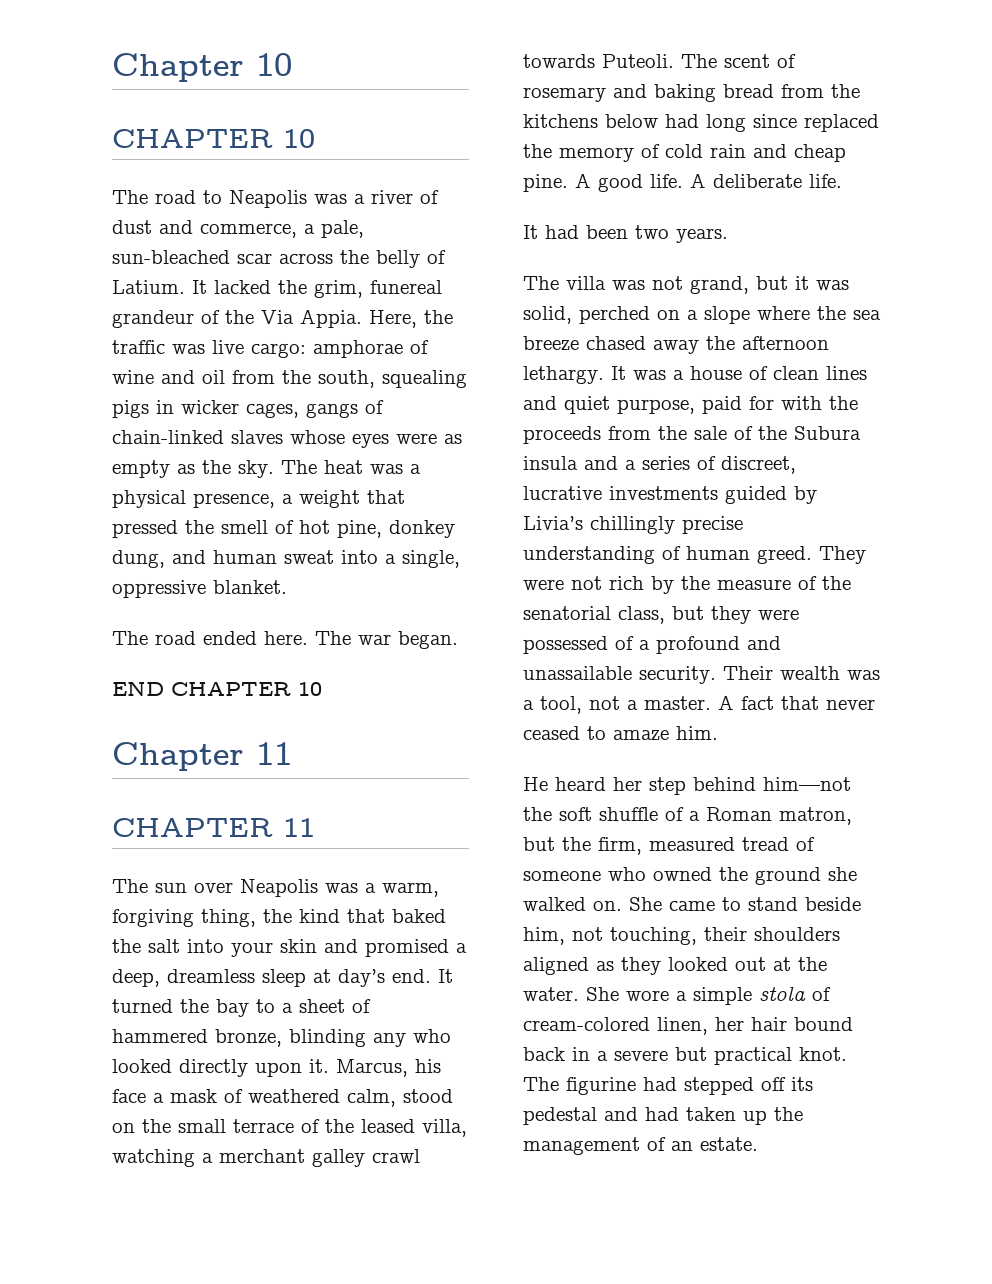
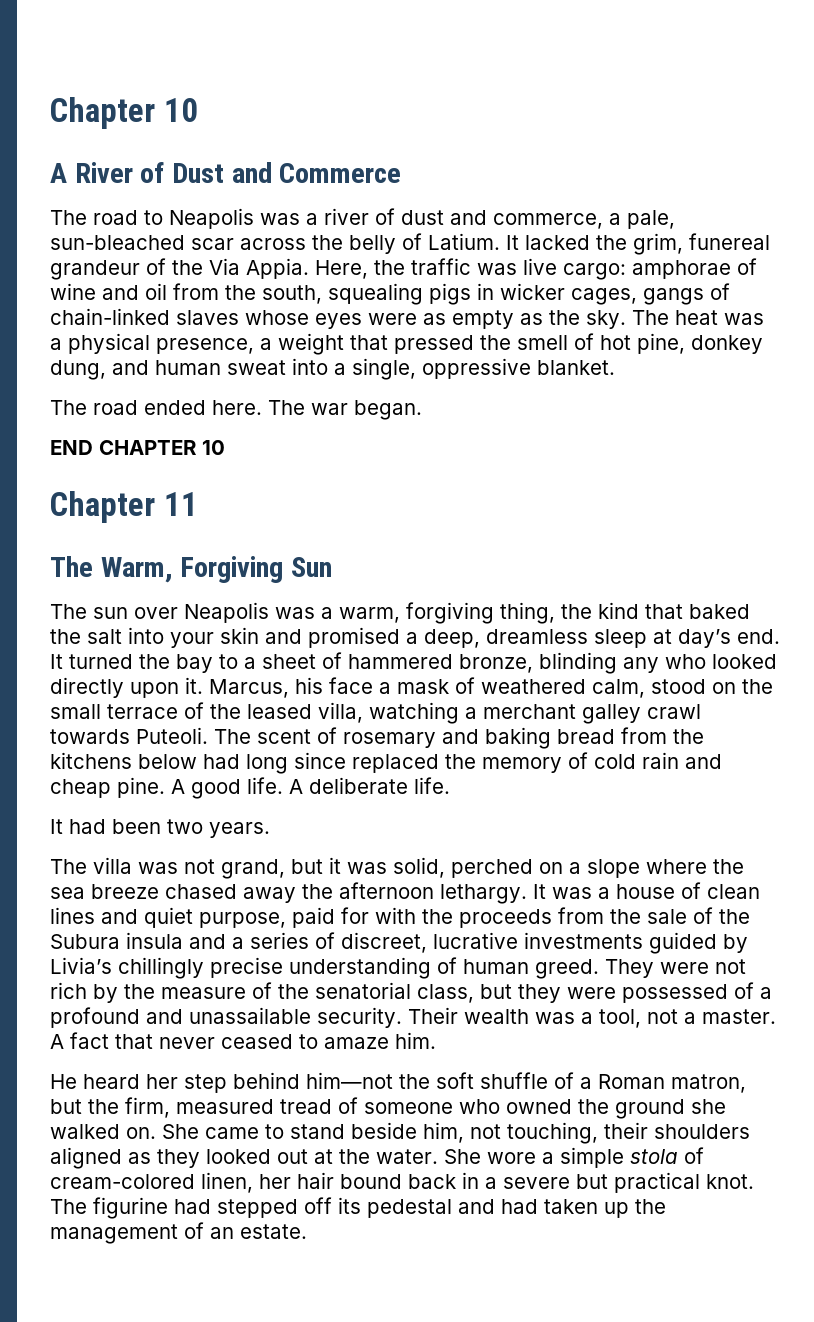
[112,129,315,148] CHAPTER 10 -> [50,162,402,183] A River of Dust and Commerce
[112,818,315,837] CHAPTER 11 -> [50,556,333,583] The Warm, Forgiving Sun

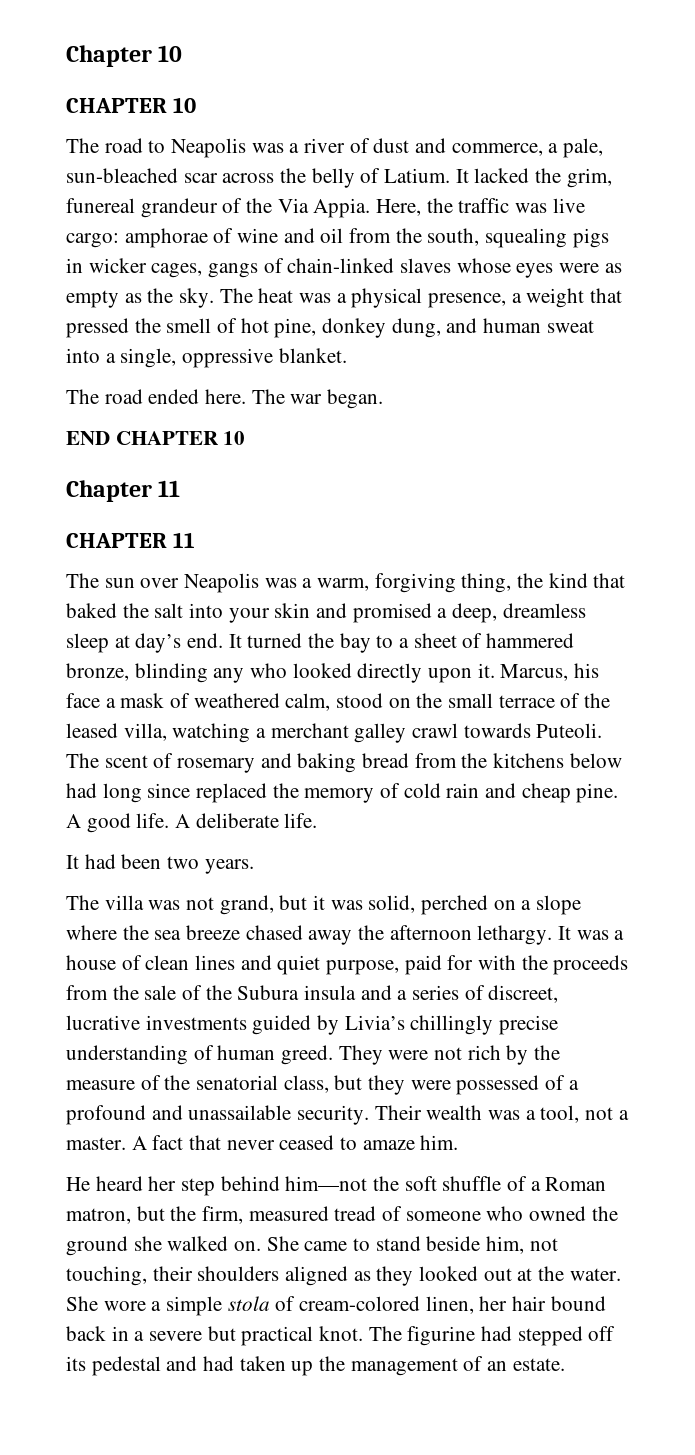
[50,162,402,183] A River of Dust and Commerce -> [66,97,197,113] CHAPTER 10
[50,556,333,583] The Warm, Forgiving Sun -> [66,532,196,548] CHAPTER 11

